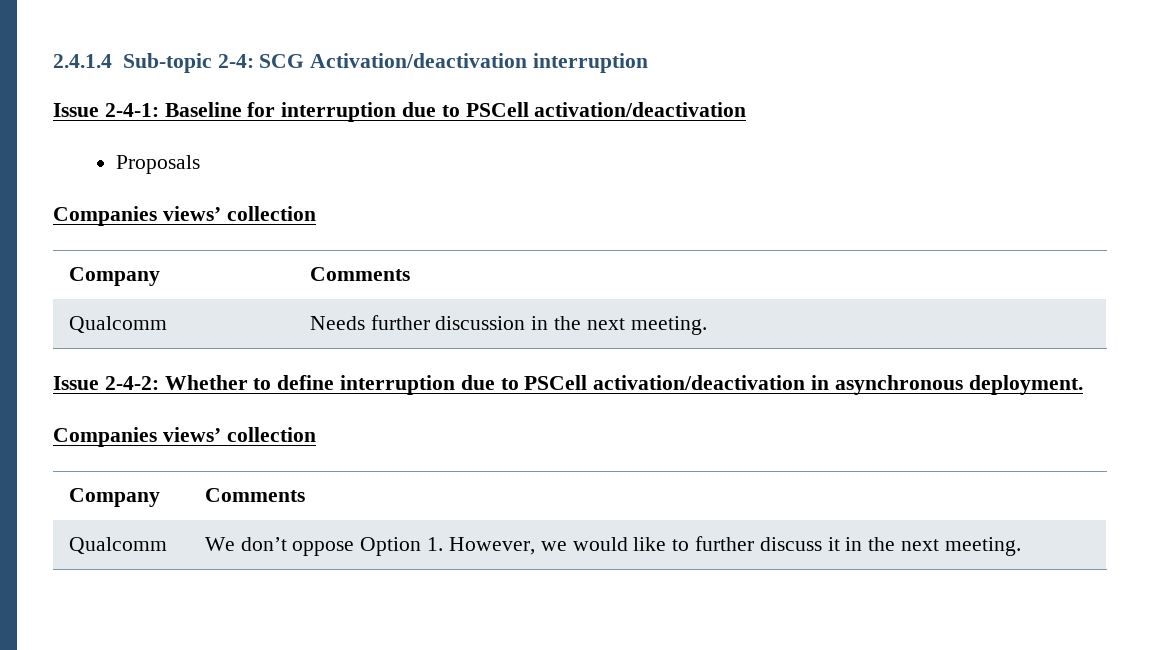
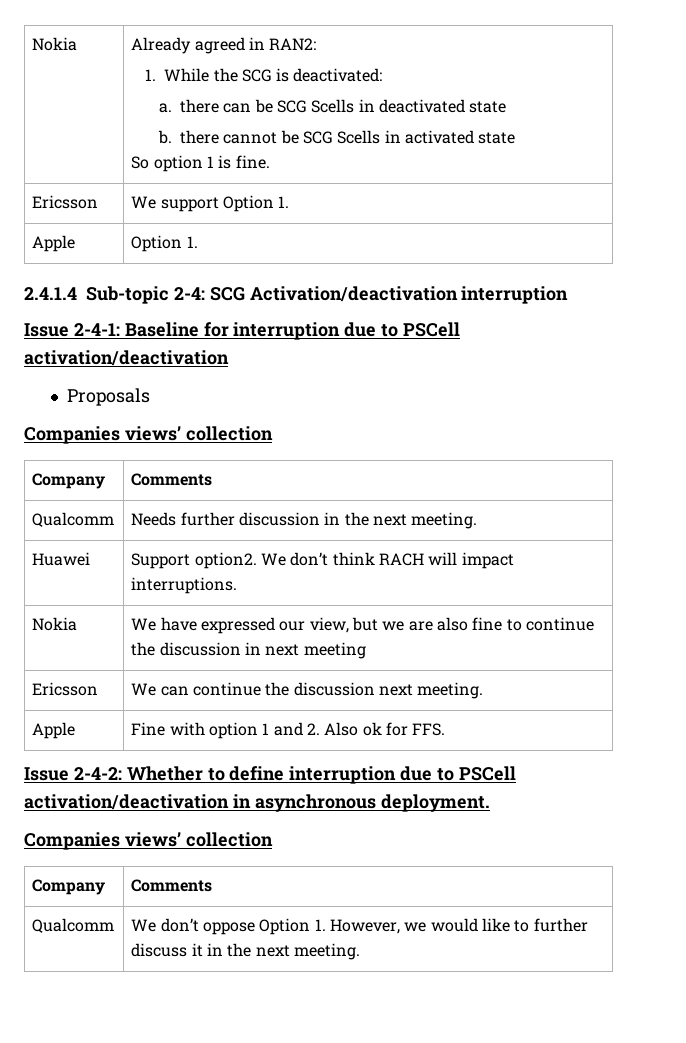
(53, 61) none -> [32,37,78,51] [131,37,317,54] [145,68,383,82] [159,99,507,113] [158,130,516,144] [131,155,270,172] [32,195,99,209] [131,195,290,212] [32,235,76,252] [131,235,198,252] Nokia | Already agreed in RAN2: // 1. While the SCG is deactivated: // a. there can be SCG Scells in deactivated state // b. there cannot be SCG Scells in activated state // So option 1 is fine. // Ericsson | We support Option 1. // Apple | Option 1. //
(707, 325) none -> [32,552,91,566] [131,552,514,569] [131,577,238,594] [32,617,78,631] [131,617,594,634] [131,642,366,659] [32,682,99,696] [131,682,484,699] [32,722,76,739] [131,722,446,739] // Huawei | Support option2. We don’t think RACH will impact interruptions. // Nokia | We have expressed our view, but we are also fine to continue the discussion in next meeting // Ericsson | We can continue the discussion next meeting. // Apple | Fine with option 1 and 2. Also ok for FFS.

